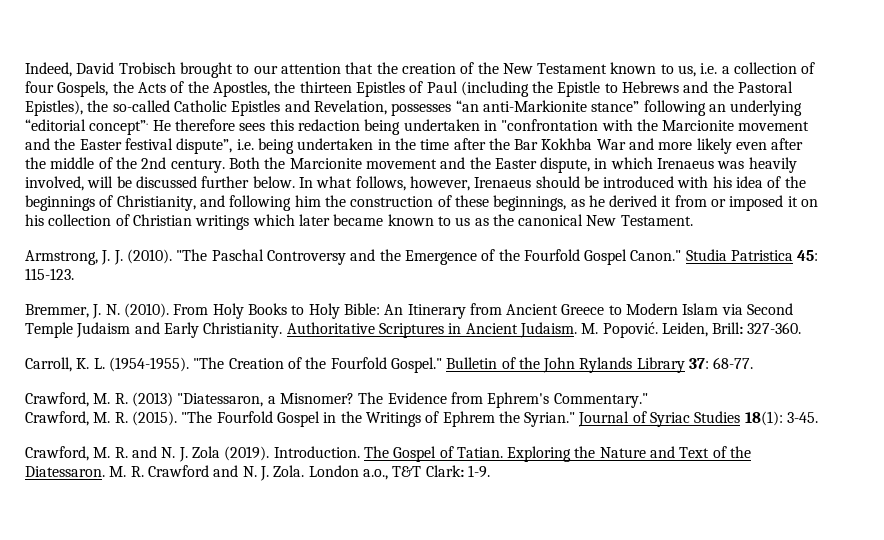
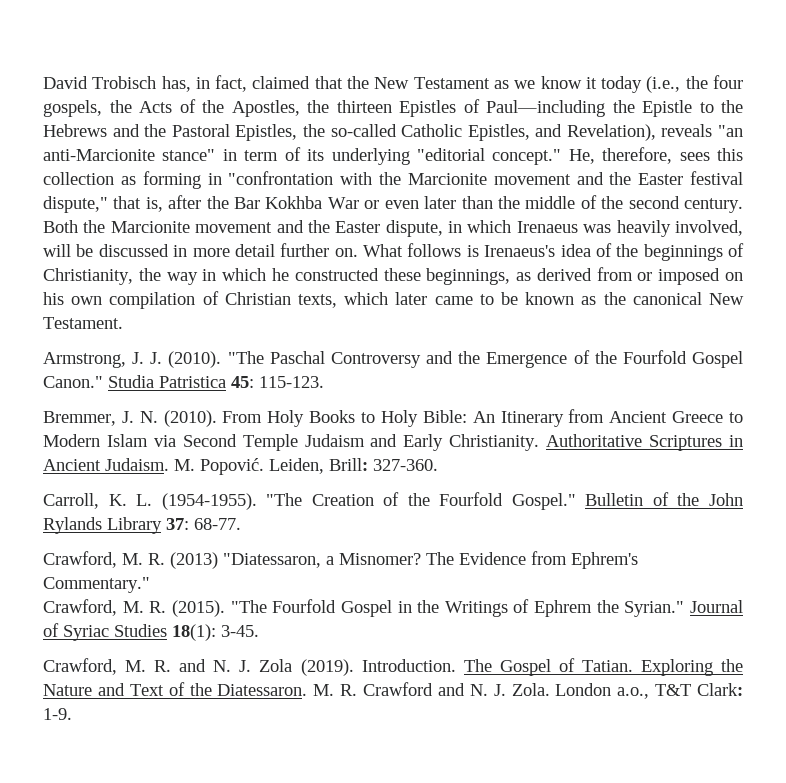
[25,62,72,77] Indeed, -> (43, 82) none
[179,62,816,78] [25,81,109,97] brought to our attention that the creation of the New Testament known to us, i.e. a collection of four Gospels, -> [161,75,743,93] [43,100,102,117] has, in fact, claimed that the New Testament as we know it today (i.e., the four gospels,
[426,81,529,97] Paul (including -> [486,100,605,117] Paul—including
(618, 88) none -> [721,100,743,113] the
[25,100,83,116] Epistles), -> [235,124,298,141] Epistles,
[231,100,803,116] [25,119,480,135] Epistles and Revelation, possesses “an anti-Markionite stance” following an underlying “editorial concept”. He therefore sees this redaction being undertaken -> [467,124,744,141] [43,147,743,165] [43,171,201,189] Epistles, and Revelation), reveals "an anti-Marcionite stance" in term of its underlying "editorial concept." He, therefore, sees this collection as forming
[176,138,450,154] dispute”, i.e. being undertaken in the time -> [43,196,163,213] dispute," that is,
[629,138,804,154] and more likely even after -> [364,196,493,209] or even later than
[141,157,167,169] 2nd -> [628,196,680,209] second
[201,176,732,191] further below. In what follows, however, Irenaeus should be introduced with his -> [173,243,556,257] in more detail further on. What follows is Irenaeus's
[199,195,672,211] and following him the construction of these beginnings, as he derived it -> [138,268,592,285] the way in which he constructed these beginnings, as derived
[787,196,798,207] it -> (721, 276) none
[48,214,112,226] collection -> [71,292,196,309] own compilation
[195,215,250,230] writings -> [298,294,337,308] texts,
[333,214,471,226] became known to us -> [434,292,575,305] came to be known

